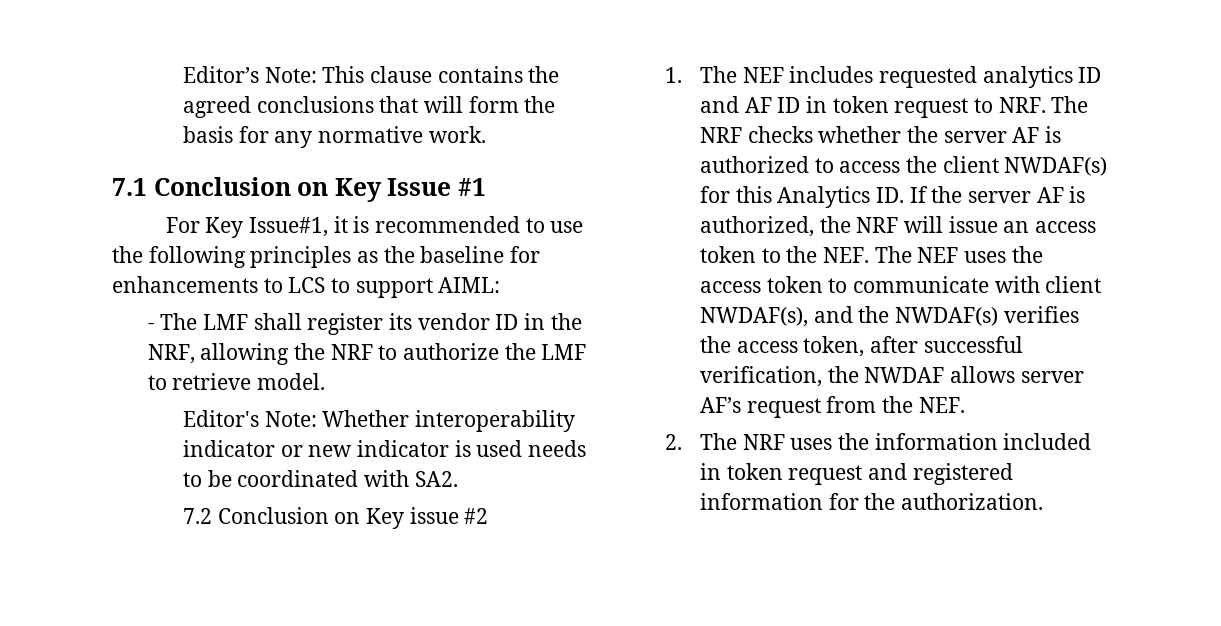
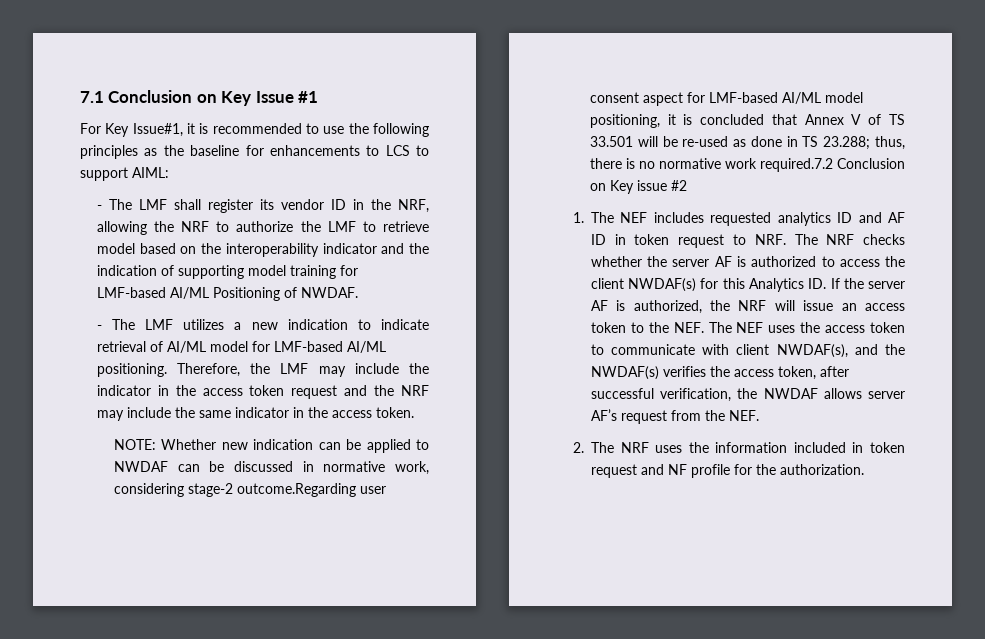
[183,66,560,83] [183,96,556,118] [183,126,486,148] Editor’s Note: This clause contains the agreed conclusions that will form the basis for any normative work. // -> (80, 97) none
[256,373,325,390] [183,410,576,432] [183,440,587,457] [183,470,458,487] [183,508,213,524] model. // Editor's Note: Whether interoperability indicator or new indicator is used needs to be coordinated with SA2. // 7.2 -> [96,243,429,257] [96,265,358,279] [96,287,358,301] [96,319,429,330] [96,341,386,353] [96,363,429,377] [96,385,429,399] [96,407,414,421] [113,439,430,453] [113,461,429,475] [113,483,386,497] [589,92,863,106] [589,114,906,128] [589,136,906,150] [589,158,833,172] model based on the interoperability indicator and the indication of supporting model training for LMF-based AI/ML Positioning of NWDAF. // - The LMF utilizes a new indication to indicate retrieval of AI/ML model for LMF-based AI/ML positioning. Therefore, the LMF may include the indicator in the access token request and the NRF may include the same indicator in the access token. // NOTE: Whether new indication can be applied to NWDAF can be discussed in normative work, considering stage-2 outcome.Regarding user consent aspect for LMF-based AI/ML model positioning, it is concluded that Annex V of TS 33.501 will be re-used as done in TS 23.288; thus, there is no normative work required.7.2
[912,463,1013,485] [700,493,824,510] registered information -> [667,464,730,478] NF profile

